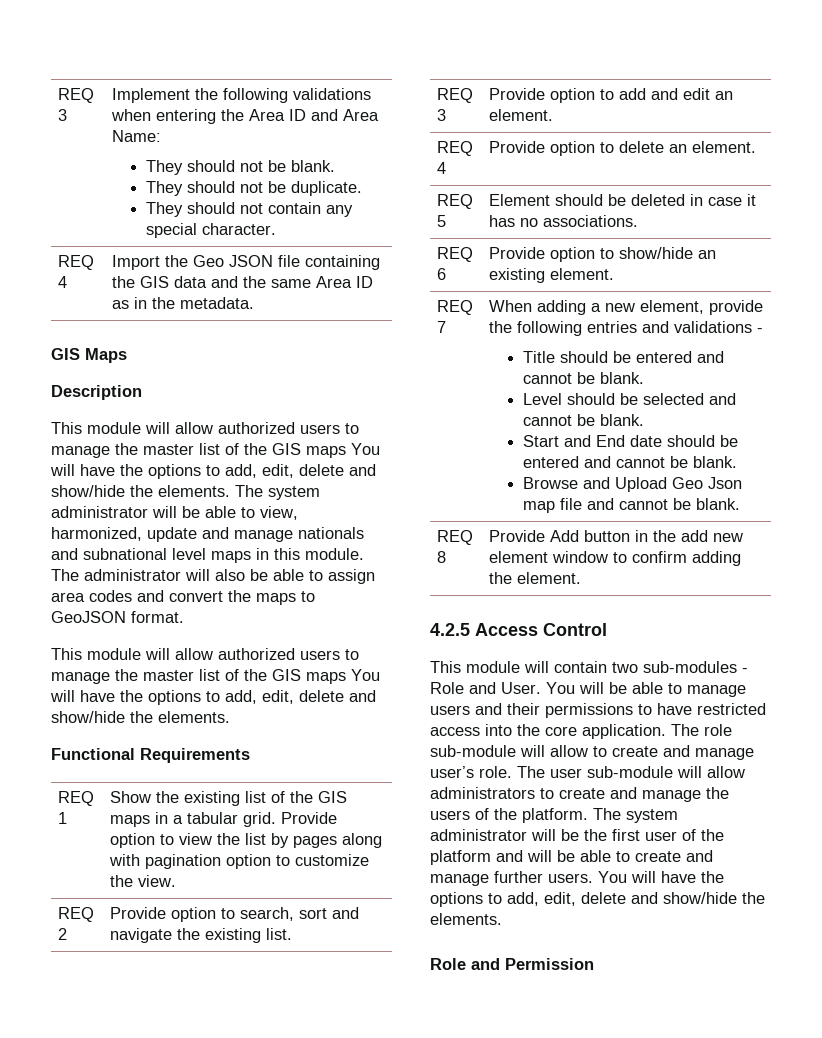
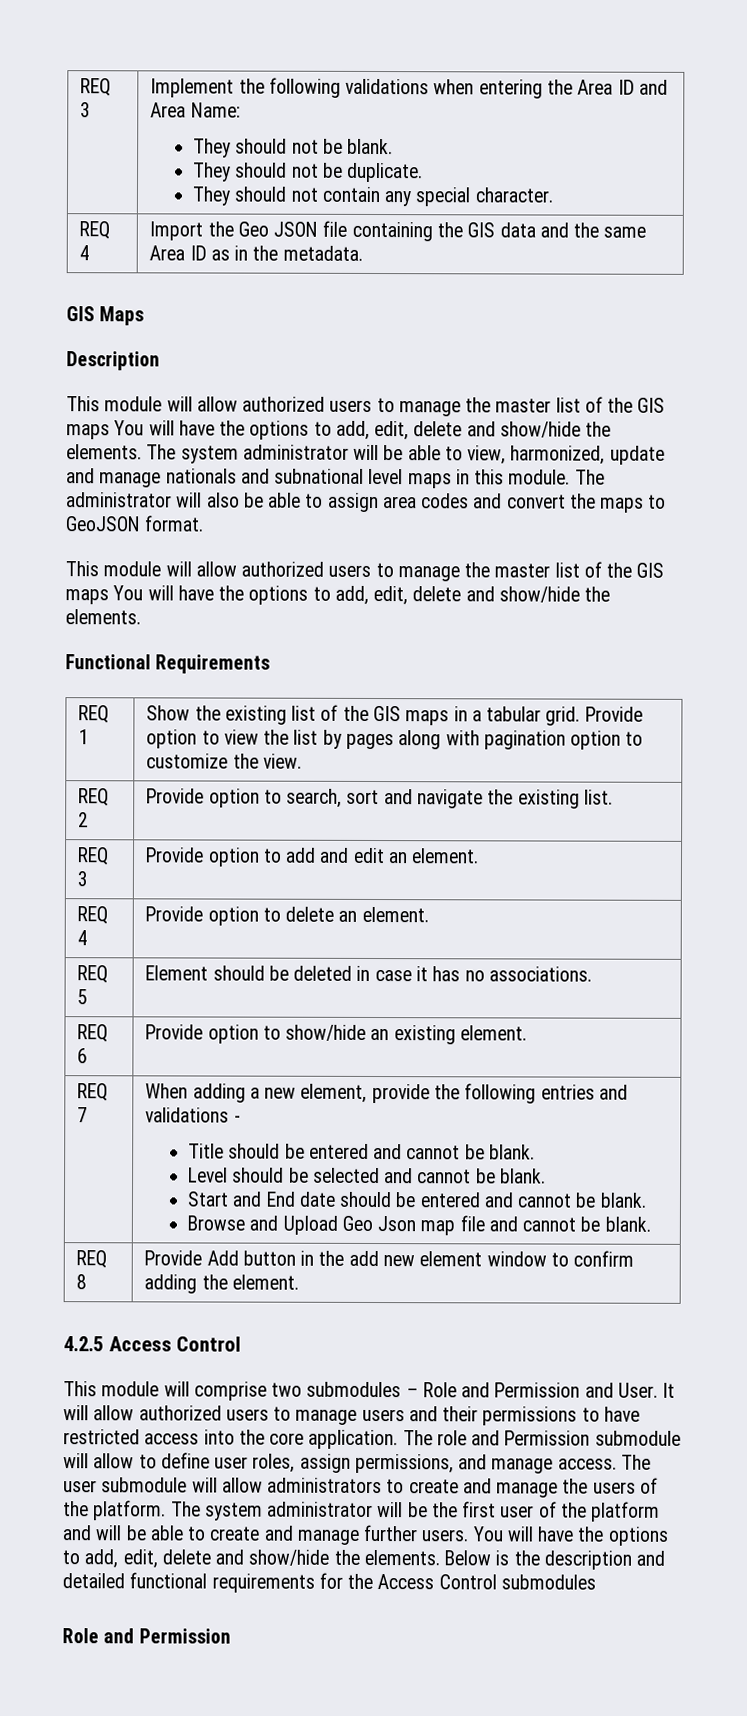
[554,661,748,673] [430,682,663,694] contain two sub-modules - Role and User. You will be able -> [193,1381,676,1401] [63,1405,269,1421] comprise two submodules – Role and Permission and User. It will allow authorized users
[430,745,754,760] [430,766,512,778] sub-module will allow to create and manage user’s role. -> [471,1430,681,1446] [63,1452,617,1474] and Permission submodule will allow to define user roles, assign permissions, and manage access.
[587,766,673,778] sub-module -> [101,1477,188,1493] submodule
(502, 919) none -> [444,1550,666,1570] [62,1572,596,1593] Below is the description and detailed functional requirements for the Access Control submodules

